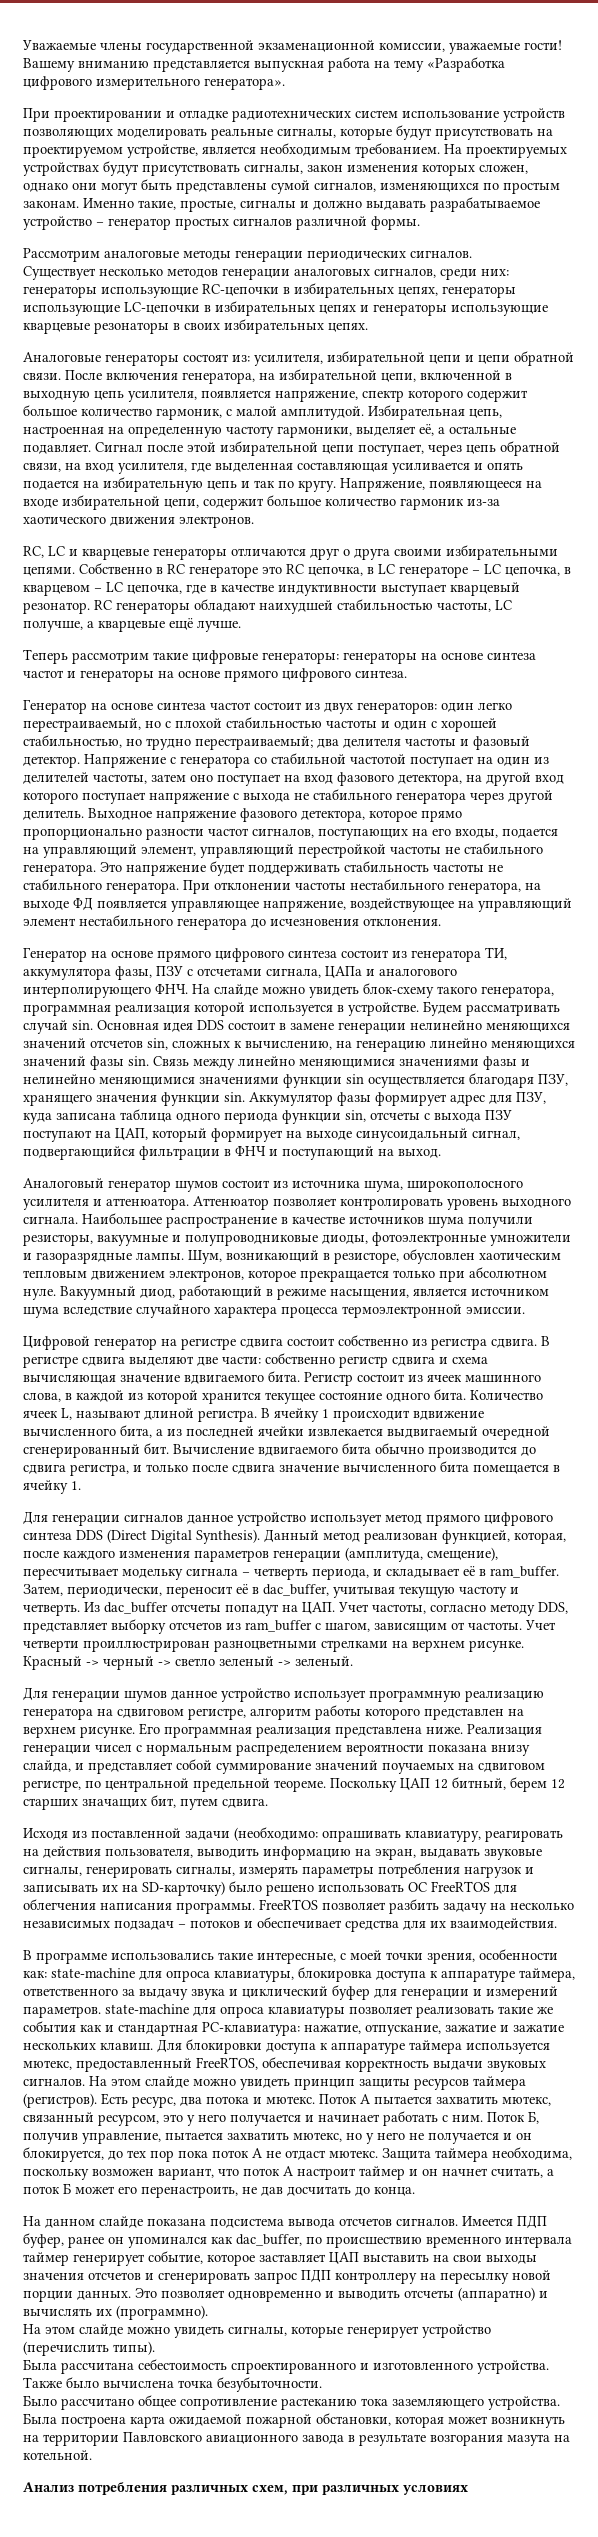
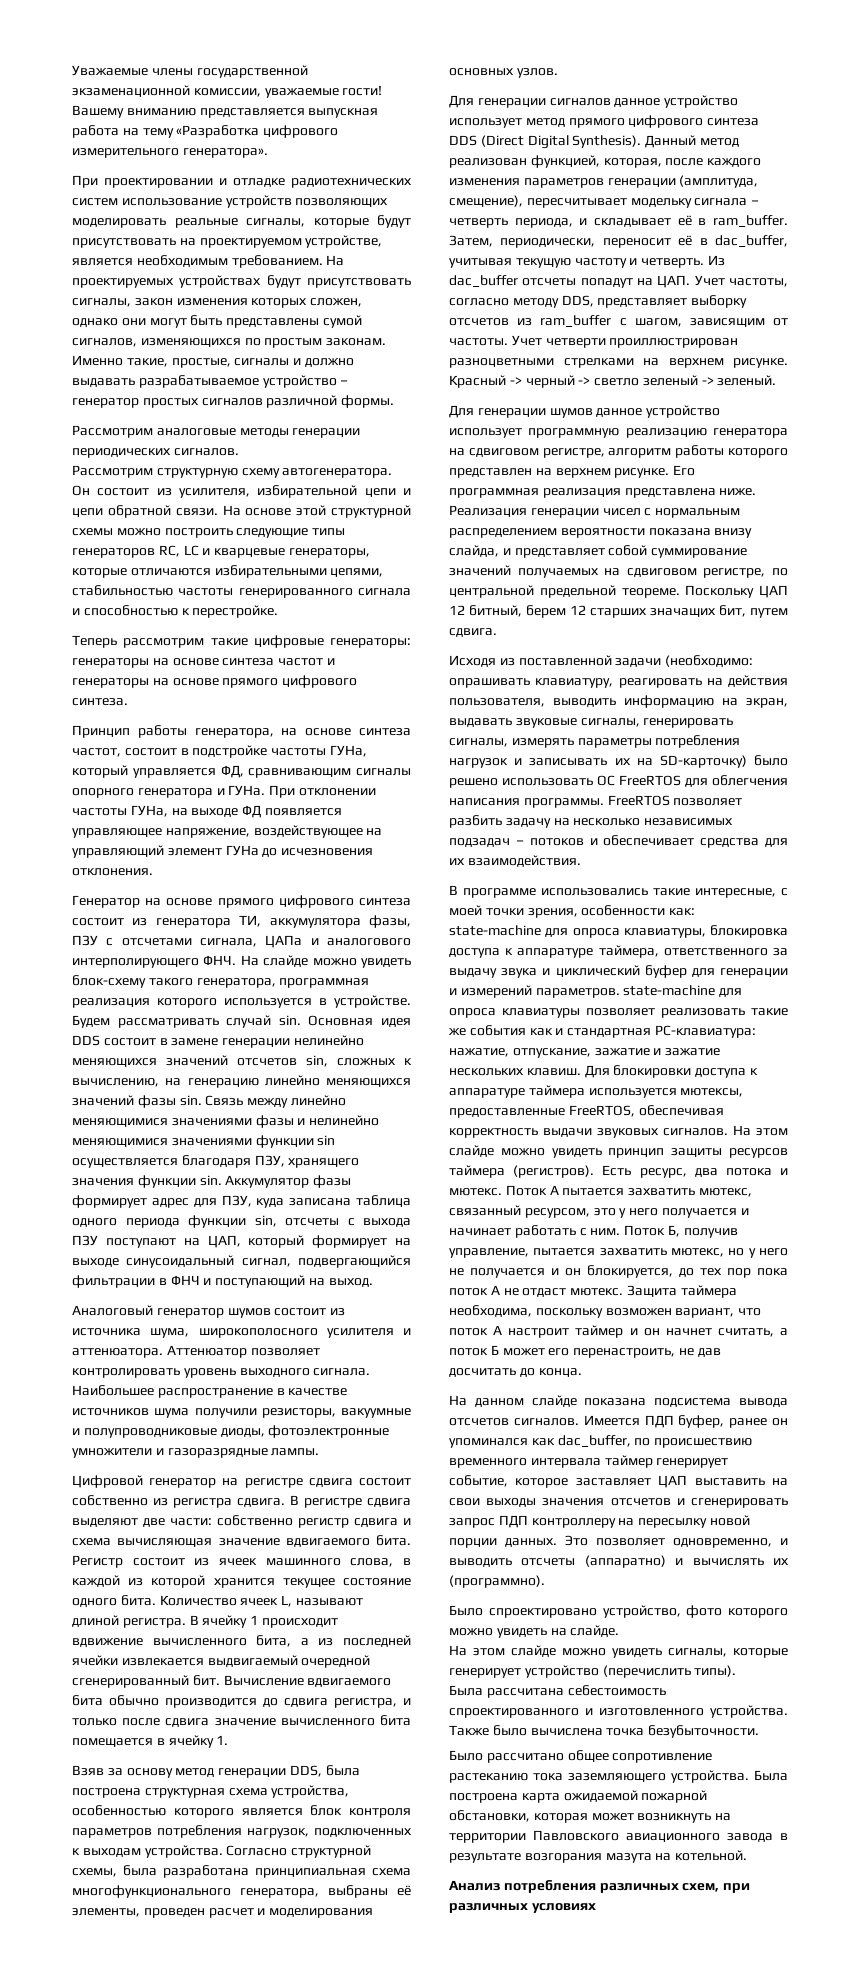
[23,266,509,280] [23,283,516,298] [23,301,548,316] [23,319,368,334] [23,352,250,366] Существует несколько методов генерации аналоговых сигналов, среди них: генераторы использующие RC-цепочки в избирательных цепях, генераторы использующие LC-цепочки в избирательных цепях и генераторы использующие кварцевые резонаторы в своих избирательных цепях. // Аналоговые генераторы состоят из: -> [72,465,393,478] [72,485,172,496] Рассмотрим структурную схему автогенератора. Он состоит из
[65,369,512,384] [23,390,528,402] [23,405,502,420] [23,424,516,438] [23,441,560,456] [23,462,523,474] [23,477,542,492] [23,495,500,510] [23,516,254,528] [23,545,558,560] [23,563,571,578] [23,582,520,596] [23,599,512,614] [23,618,241,632] После включения генератора, на избирательной цепи, включенной в выходную цепь усилителя, появляется напряжение, спектр которого содержит большое количество гармоник, с малой амплитудой. Избирательная цепь, настроенная на определенную частоту гармоники, выделяет её, а остальные подавляет. Сигнал после этой избирательной цепи поступает, через цепь обратной связи, на вход усилителя, где выделенная составляющая усиливается и опять подается на избирательную цепь и так по кругу. Напряжение, появляющееся на входе избирательной цепи, содержит большое количество гармоник из-за хаотического движения электронов. // RC, LC и кварцевые генераторы отличаются друг о друга своими избирательными цепями. Собственно в RC генераторе это RC цепочка, в LC генераторе – LC цепочка, в кварцевом – LC цепочка, где в качестве индуктивности выступает кварцевый резонатор. RC генераторы обладают наихудшей стабильностью частоты, LC получше, а кварцевые ещё лучше. -> [222,505,411,518] [72,528,346,538] [72,545,370,558] [72,565,384,578] [72,585,411,598] [72,605,279,618] На основе этой структурной схемы можно построить следующие типы генераторов RC, LC и кварцевые генераторы, которые отличаются избирательными цепями, стабильностью частоты генерированного сигнала и способностью к перестройке.
[23,700,512,714] [23,717,497,732] [23,735,530,750] [23,753,549,768] [23,772,564,786] [23,789,553,804] [23,808,462,822] [23,828,558,840] [23,843,543,858] [23,861,503,876] [23,879,179,894] Генератор на основе синтеза частот состоит из двух генераторов: один легко перестраиваемый, но с плохой стабильностью частоты и один с хорошей стабильностью, но трудно перестраиваемый; два делителя частоты и фазовый детектор. Напряжение с генератора со стабильной частотой поступает на один из делителей частоты, затем оно поступает на вход фазового детектора, на другой вход которого поступает напряжение с выхода не стабильного генератора через другой делитель. Выходное напряжение фазового детектора, которое прямо пропорционально разности частот сигналов, поступающих на его входы, подается на управляющий элемент, управляющий перестройкой частоты не стабильного генератора. Это напряжение будет поддерживать стабильность частоты не стабильного генератора. -> [72,725,412,738] [72,745,367,758] [72,765,411,778] [72,785,266,798] Принцип работы генератора, на основе синтеза частот, состоит в подстройке частоты ГУНа, который управляется ФД, сравнивающим сигналы опорного генератора и ГУНа.
[350,879,521,894] нестабильного генератора, -> [130,805,168,817] ГУНа,
[79,915,247,930] нестабильного генератора -> [225,845,259,856] ГУНа
[194,1002,245,1016] которой -> [157,998,217,1008] которого
[188,1249,561,1264] [23,1267,547,1282] [23,1285,549,1300] [23,1304,525,1318] Шум, возникающий в резисторе, обусловлен хаотическим тепловым движением электронов, которое прекращается только при абсолютном нуле. Вакуумный диод, работающий в режиме насыщения, является источником шума вследствие случайного характера процесса термоэлектронной эмиссии. -> (320, 1452) none
(81, 1485) none -> [72,1765,360,1778] [72,1785,350,1798] [72,1805,411,1818] [72,1825,412,1838] [72,1845,372,1858] [72,1865,411,1878] [72,1885,411,1898] [72,1908,374,1918] [449,68,558,78] // Взяв за основу метод генерации DDS, была построена структурная схема устройства, особенностью которого является блок контроля параметров потребления нагрузок, подключенных к выходам устройства. Согласно структурной схемы, была разработана принципиальная схема многофункционального генератора, выбраны её элементы, проведен расчет и моделирования основных узлов.
[382,1763,454,1774] поучаемых -> [517,568,599,578] получаемых
[23,2058,192,2072] мютекс, предоставленный -> [680,1088,744,1097] [449,1108,565,1118] мютексы, предоставленные
[228,2290,321,2302] одновременно -> [673,1538,772,1548] одновременно,
(208, 2312) none -> [449,1605,788,1618] [449,1625,620,1638] // Было спроектировано устройство, фото которого можно увидеть на слайде.

